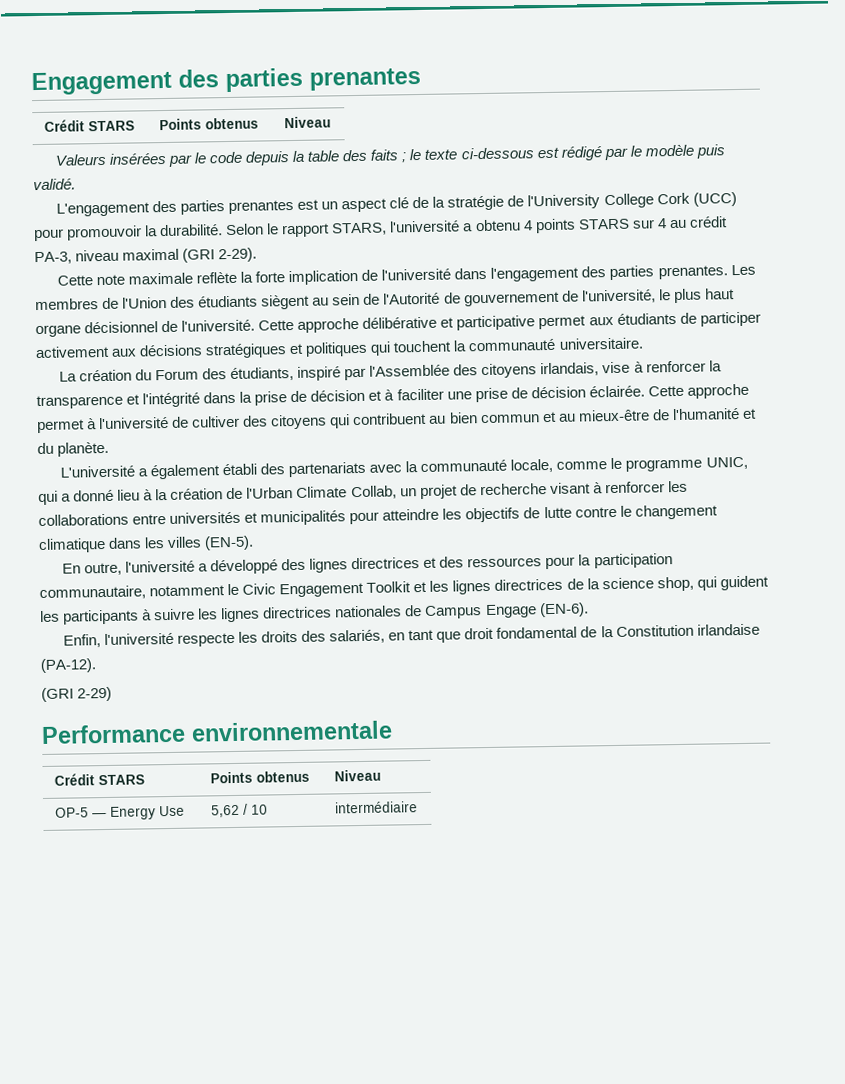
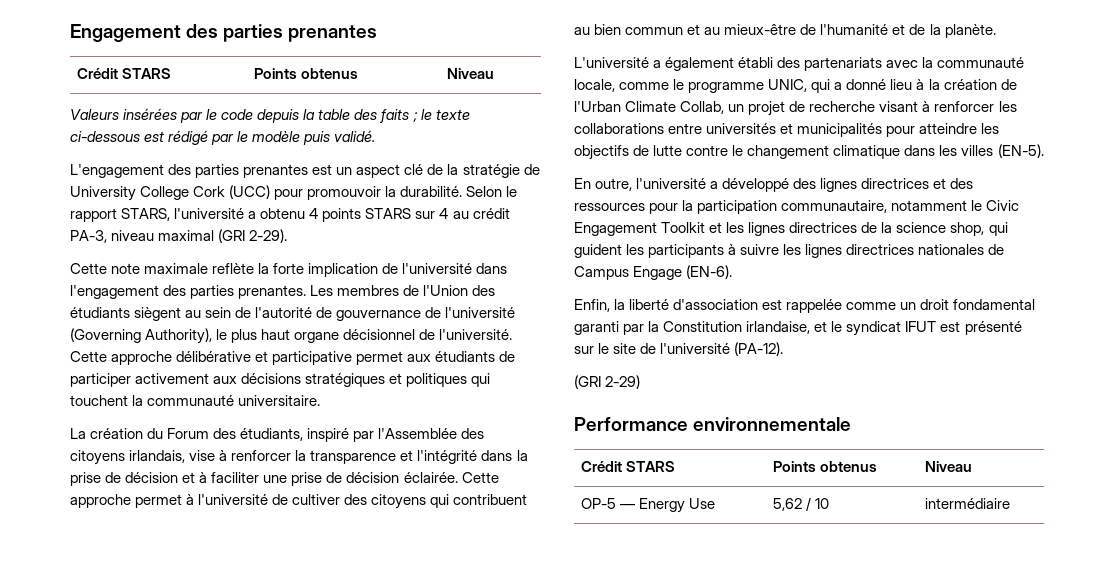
[527,194,601,210] l'University -> [70,186,136,201] University
[383,289,656,307] l'Autorité de gouvernement de l'université, -> [255,307,516,321] [70,328,213,344] l'autorité de gouvernance de l'université (Governing Authority),
[37,442,54,455] du -> [909,24,941,35] de la
[103,623,760,647] l'université respecte les droits des salariés, en tant que droit fondamental de la Constitution irlandaise -> [614,299,1036,313] [574,321,1022,336] [574,343,731,354] la liberté d'association est rappelée comme un droit fondamental garanti par la Constitution irlandaise, et le syndicat IFUT est présenté sur le site de l'université

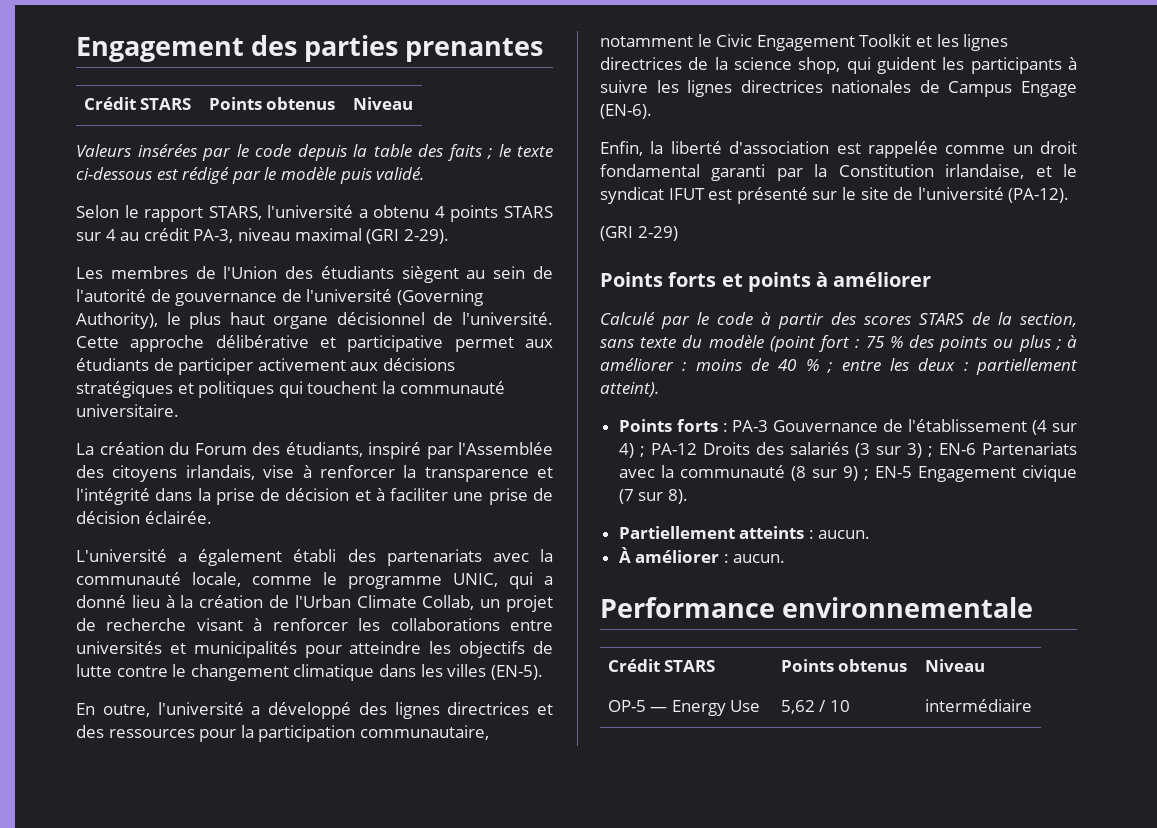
[70,164,540,178] [70,185,463,201] L'engagement des parties prenantes est un aspect clé de la stratégie de University College Cork (UCC) pour promouvoir la durabilité. -> (425, 173) none
[70,263,508,277] [70,285,307,299] Cette note maximale reflète la forte implication de l'université dans l'engagement des parties prenantes. -> (449, 236) none
[461,472,499,483] [70,494,528,509] [574,24,996,38] Cette approche permet à l'université de cultiver des citoyens qui contribuent au bien commun et au mieux-être de l'humanité et de la planète. -> (212, 517) none
(641, 382) none -> [600,272,932,292] [600,312,1077,329] [600,335,1077,352] [600,358,1078,375] [600,382,659,397] [618,419,1077,435] [618,442,1077,458] [618,465,1077,482] [618,489,688,504] [618,526,871,539] [618,547,786,563] // Points forts et points à améliorer // Calculé par le code à partir des scores STARS de la section, sans texte du modèle (point fort : 75 % des points ou plus ; à améliorer : moins de 40 % ; entre les deux : partiellement atteint). // Points forts : PA-3 Gouvernance de l'établissement (4 sur 4) ; PA-12 Droits des salariés (3 sur 3) ; EN-6 Partenariats avec la communauté (8 sur 9) ; EN-5 Engagement civique (7 sur 8). // Partiellement atteints : aucun. // À améliorer : aucun.

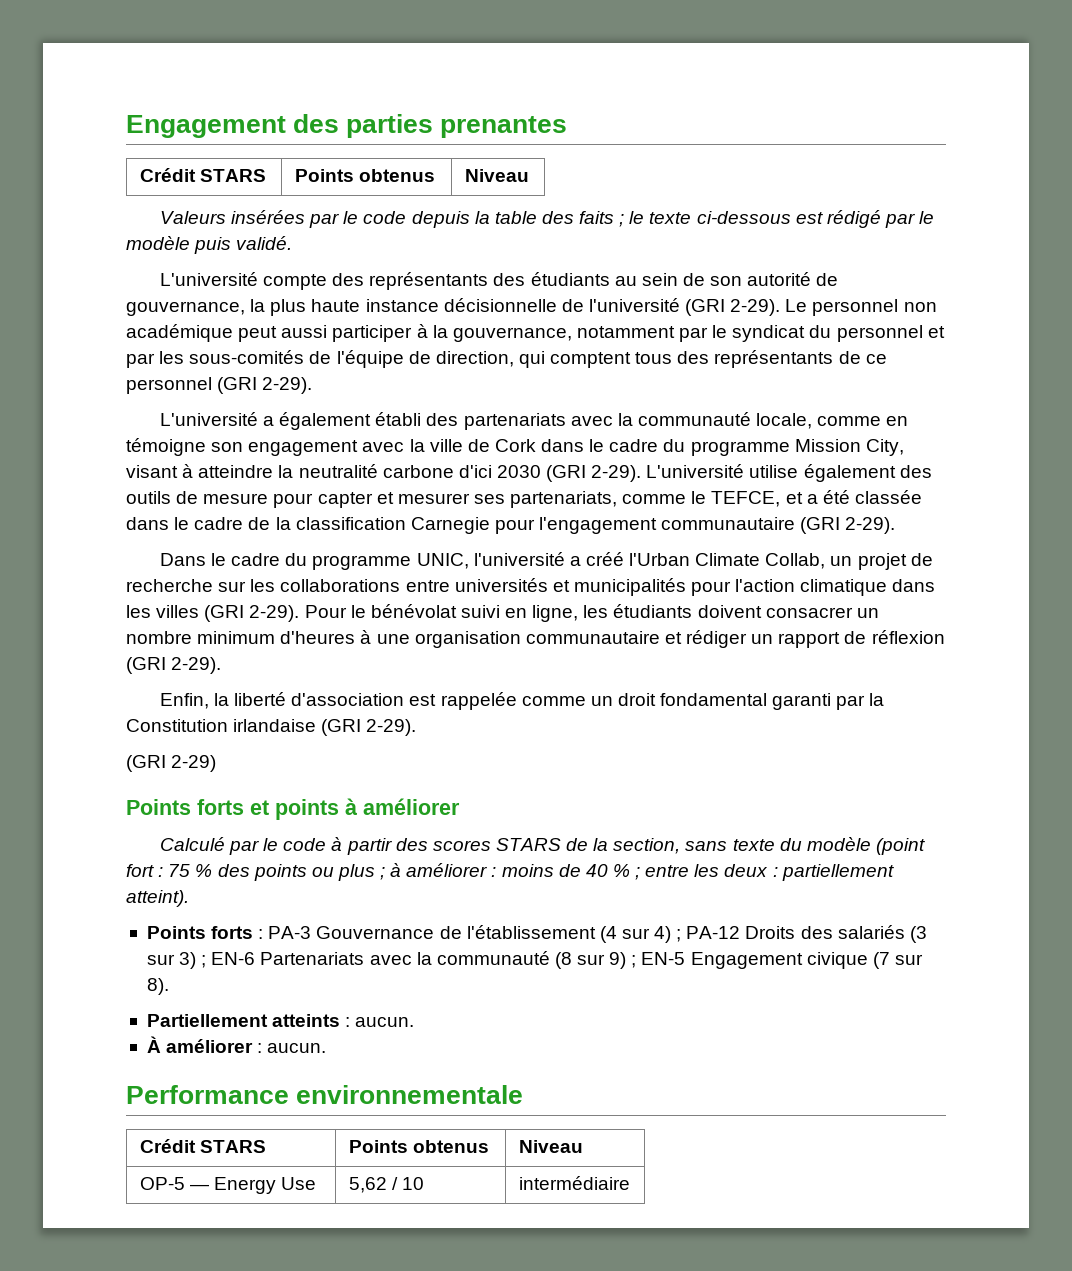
[76,205,554,222] [76,228,449,244] [76,266,278,279] Selon le rapport STARS, l'université a obtenu 4 points STARS sur 4 au crédit PA-3, niveau maximal (GRI 2-29). // Les membres de l'Union -> [159,272,489,290] L'université compte des représentants
[401,266,459,283] siègent -> (610, 279) none
[76,289,483,306] [76,312,553,329] [76,335,553,352] [76,358,455,375] [76,381,505,398] [76,404,179,417] [76,442,554,459] [76,465,553,482] [76,488,553,505] [76,511,212,524] l'autorité de gouvernance de l'université (Governing Authority), le plus haut organe décisionnel de l'université. Cette approche délibérative et participative permet aux étudiants de participer activement aux décisions stratégiques et politiques qui touchent la communauté universitaire. // La création du Forum des étudiants, inspiré par l'Assemblée des citoyens irlandais, vise à renforcer la transparence et l'intégrité dans la prise de décision et à faciliter une prise de décision éclairée. -> [710,272,839,286] [126,298,937,316] [126,324,945,342] [126,350,887,368] [126,377,313,394] son autorité de gouvernance, la plus haute instance décisionnelle de l'université (GRI 2-29). Le personnel non académique peut aussi participer à la gouvernance, notamment par le syndicat du personnel et par les sous-comités de l'équipe de direction, qui comptent tous des représentants de ce personnel (GRI 2-29).
[323,572,553,589] [76,595,289,608] le programme UNIC, qui a donné lieu à la création de -> [886,416,909,426] [126,438,904,456] [126,464,932,482] [126,490,922,508] [126,517,896,534] [159,552,624,570] en témoigne son engagement avec la ville de Cork dans le cadre du programme Mission City, visant à atteindre la neutralité carbone d'ici 2030 (GRI 2-29). L'université utilise également des outils de mesure pour capter et mesurer ses partenariats, comme le TEFCE, et a été classée dans le cadre de la classification Carnegie pour l'engagement communautaire (GRI 2-29). // Dans le cadre du programme UNIC, l'université a créé
[196,618,348,631] visant à renforcer -> [218,581,247,592] sur
[349,641,553,658] [76,664,543,681] [76,702,553,719] [76,725,489,742] [600,34,1009,51] [600,57,1077,74] [600,80,1077,97] [600,104,652,119] atteindre les objectifs de lutte contre le changement climatique dans les villes (EN-5). // En outre, l'université a développé des lignes directrices et des ressources pour la participation communautaire, notamment le Civic Engagement Toolkit et les lignes directrices de la science shop, qui guident les participants à suivre les lignes directrices nationales de Campus Engage (EN-6). -> [735,579,936,596] [126,604,879,622] [126,630,945,648] [126,657,222,674] l'action climatique dans les villes (GRI 2-29). Pour le bénévolat suivi en ligne, les étudiants doivent consacrer un nombre minimum d'heures à une organisation communautaire et rédiger un rapport de réflexion (GRI 2-29).
[945,164,1077,179] [600,187,1070,204] irlandaise, et le syndicat IFUT est présenté sur le site de l'université (PA-12). -> [233,719,417,736] irlandaise (GRI 2-29).

